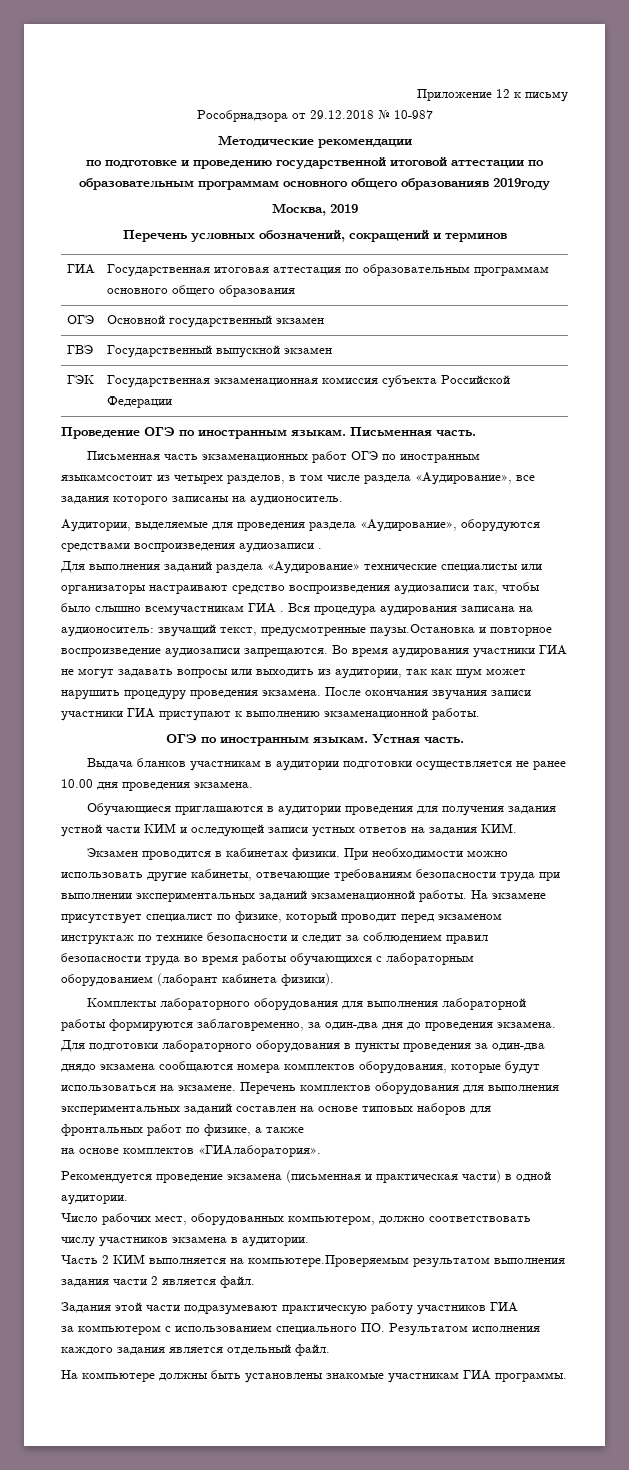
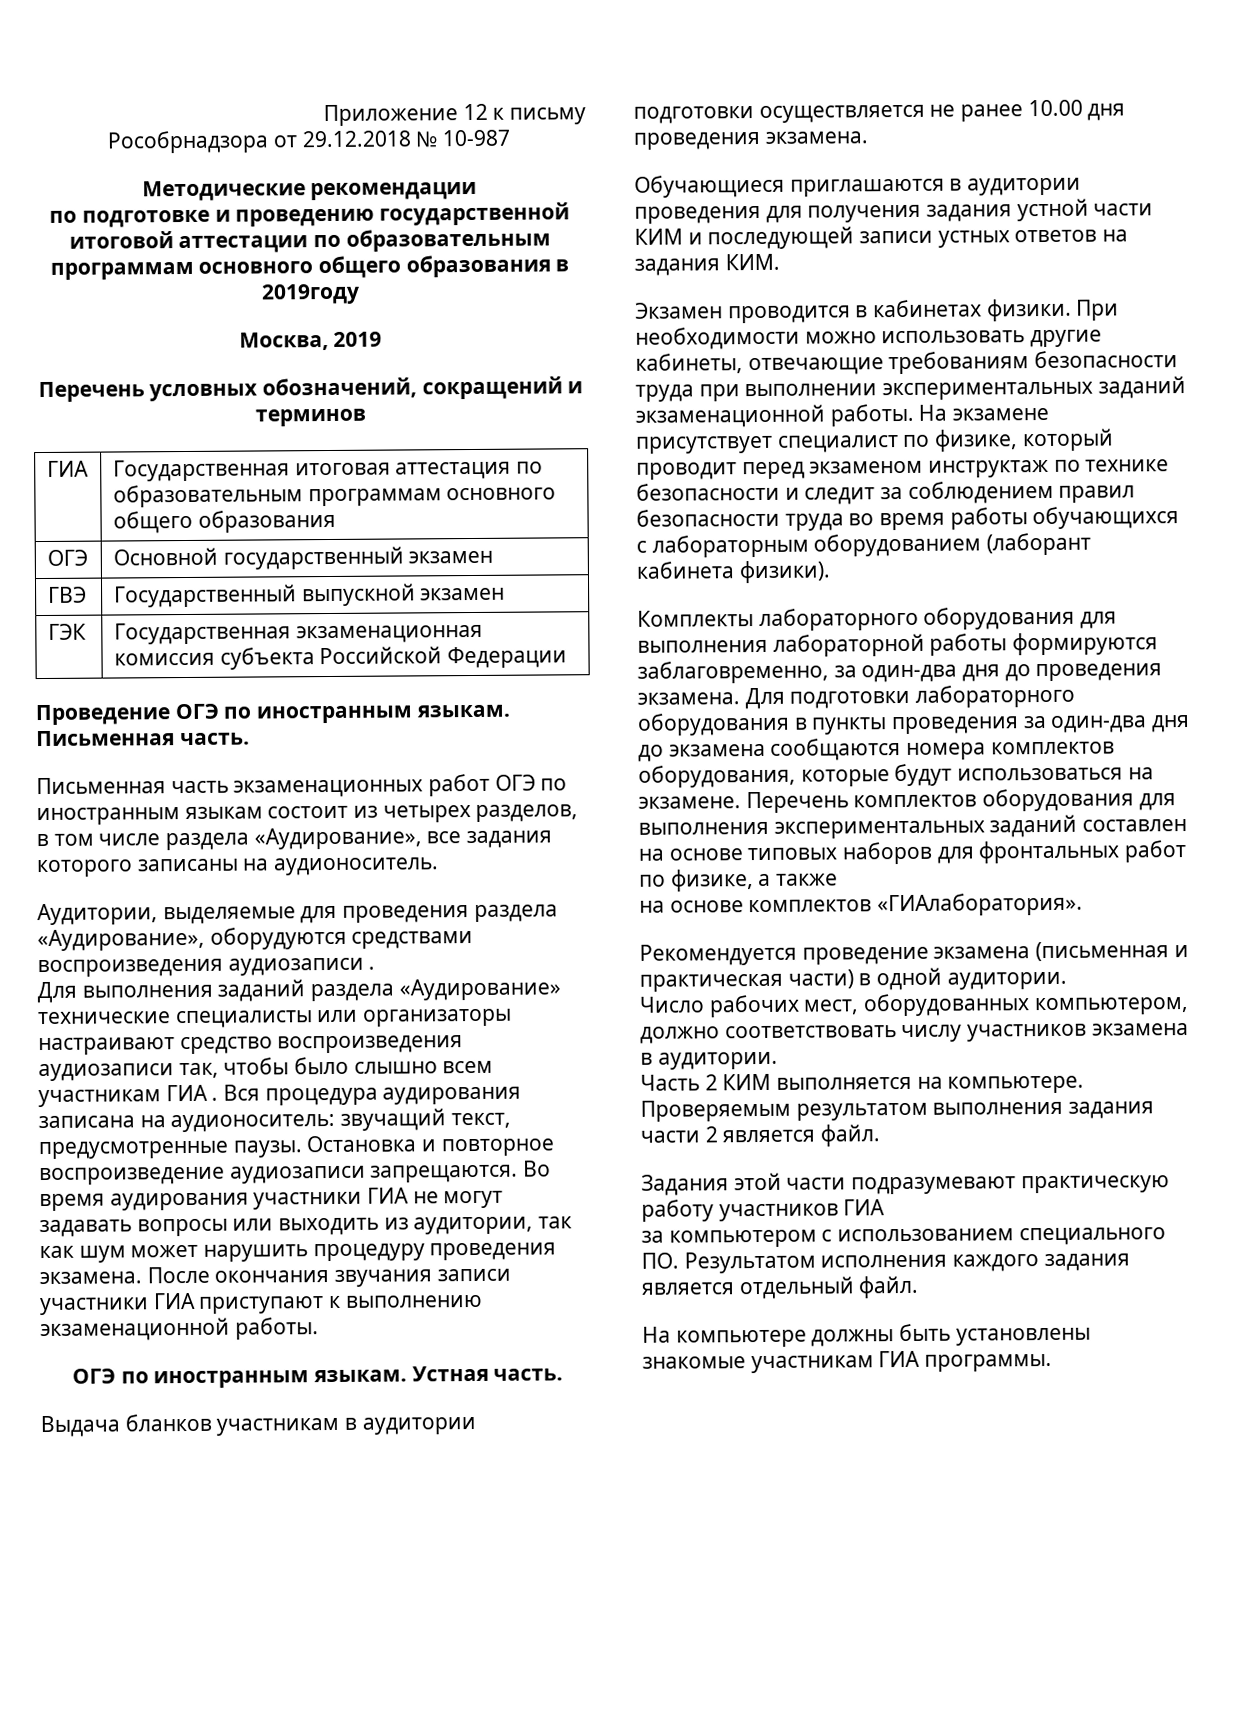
[401,178,489,190] образованияв -> [405,254,570,278] образования в
[61,474,153,481] языкамсостоит -> [184,805,349,820] языкам состоит
[145,605,244,616] всемучастникам -> [442,1060,494,1074] [38,1089,161,1108] всем участникам
[370,624,475,637] паузы.Остановка -> [232,1135,417,1158] паузы. Остановка
[191,824,264,837] оследующей -> [707,226,855,250] последующей
[61,1064,96,1072] днядо -> [1151,714,1191,733] [638,744,664,762] дня до
[248,1255,409,1267] компьютере.Проверяемым -> [947,1075,1085,1094] [640,1099,791,1122] компьютере. Проверяемым

